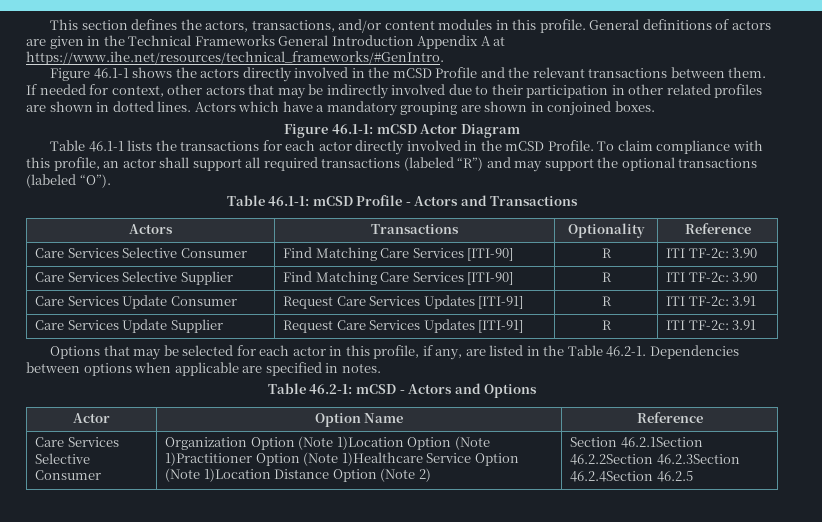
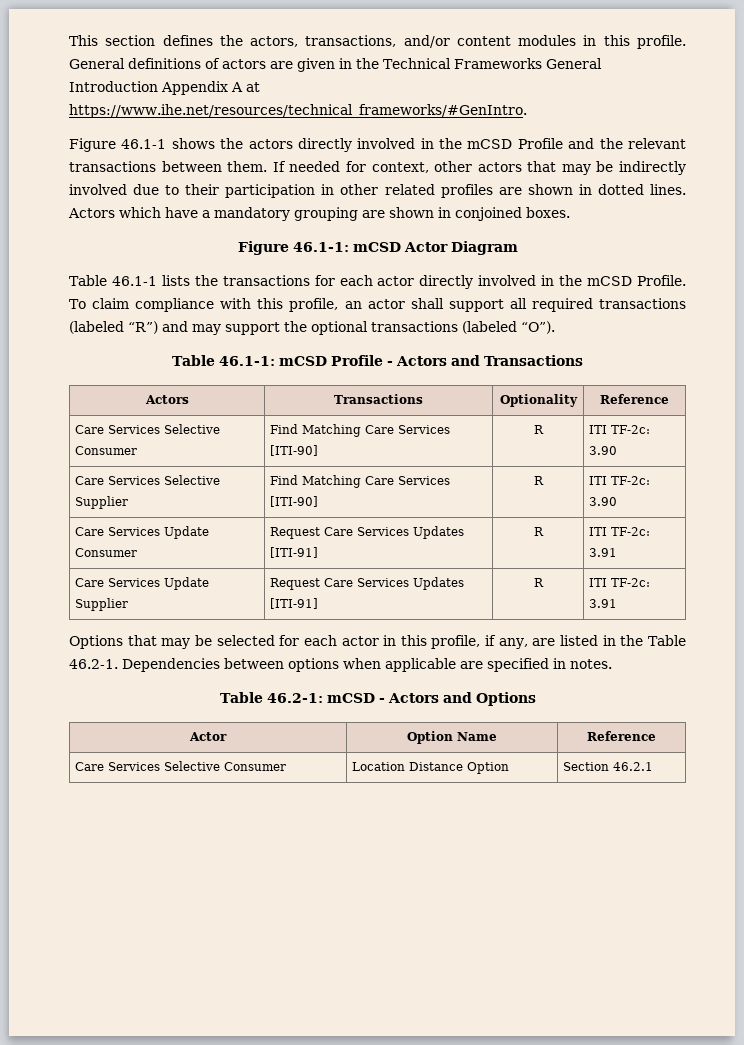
[165,436,490,450] [165,452,519,466] [165,468,271,482] Organization Option (Note 1)Location Option (Note 1)Practitioner Option (Note 1)Healthcare Service Option (Note 1)Location -> [352,762,406,771] Location
[380,468,431,482] (Note 2) -> (510, 768) none
[620,437,703,448] [570,454,740,465] [570,471,693,482] 46.2.1Section 46.2.2Section 46.2.3Section 46.2.4Section 46.2.5 -> [613,762,654,771] 46.2.1

